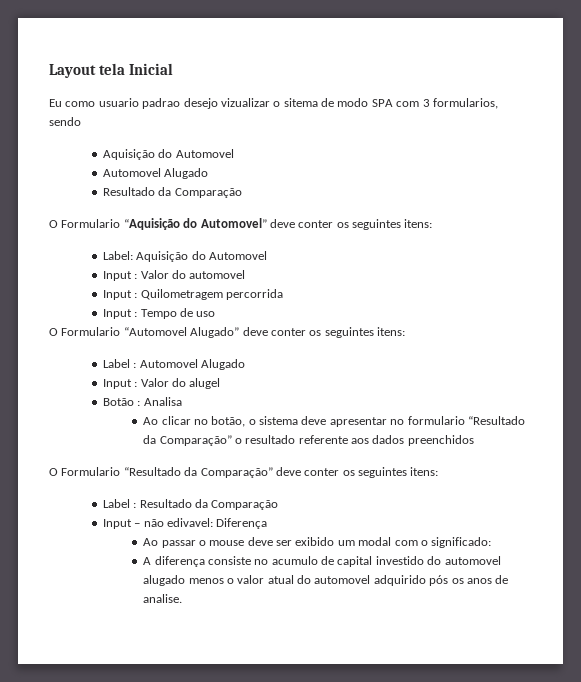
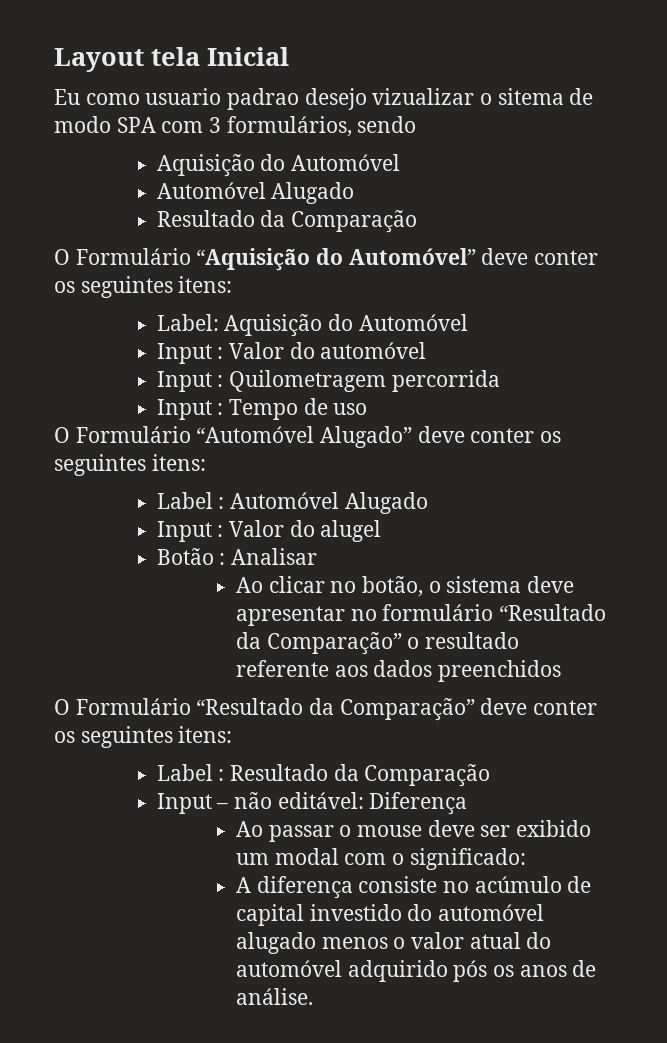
[432,98,498,109] formularios, -> [226,116,352,137] formulários,
[175,149,234,158] [102,168,161,177] Automovel // Automovel -> [290,154,400,171] [156,182,266,199] Automóvel // Automóvel
[61,219,121,228] Formulario -> [75,248,191,265] Formulário
[200,218,267,228] Automovel” -> [348,248,476,265] Automóvel”
[209,251,268,260] [102,270,246,281] Automovel // Input : Valor do automovel -> [358,314,468,331] [156,342,427,364] Automóvel // Input : Valor do automóvel
[61,327,187,336] Formulario “Automovel -> [75,426,315,443] Formulário “Automóvel
[139,359,198,368] Automovel -> [229,492,339,509] Automóvel
[143,397,182,406] Analisa -> [230,548,317,565] Analisar
[407,416,465,425] formulario -> [382,604,494,621] formulário
[61,467,121,476] Formulario -> [75,698,191,715] Formulário
[167,518,214,527] edivavel: -> [277,792,364,809] editável:
[271,556,318,565] acumulo -> [474,876,562,893] acúmulo
[444,556,501,565] automovel -> [437,904,544,921] automóvel
[314,575,371,584] automovel -> [235,960,342,977] automóvel
[143,594,183,603] analise. -> [235,988,313,1005] análise.

